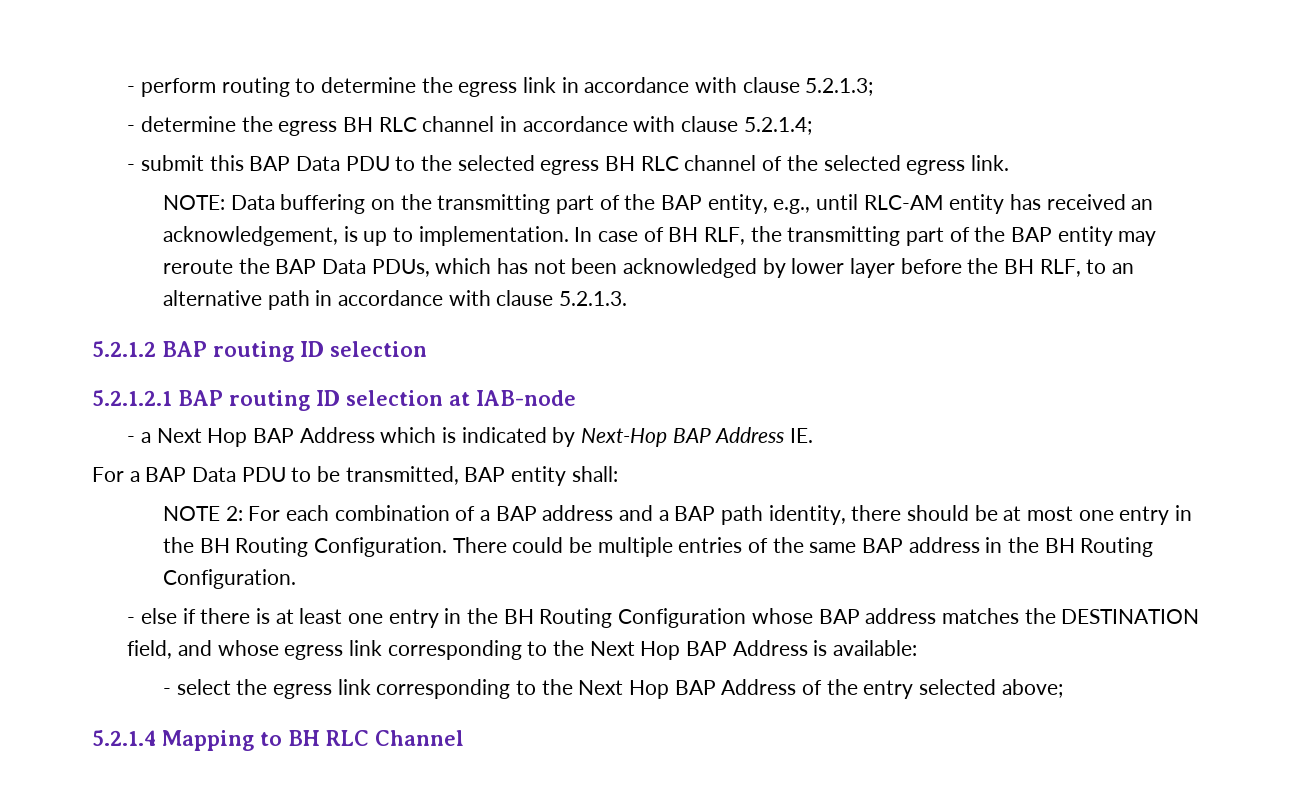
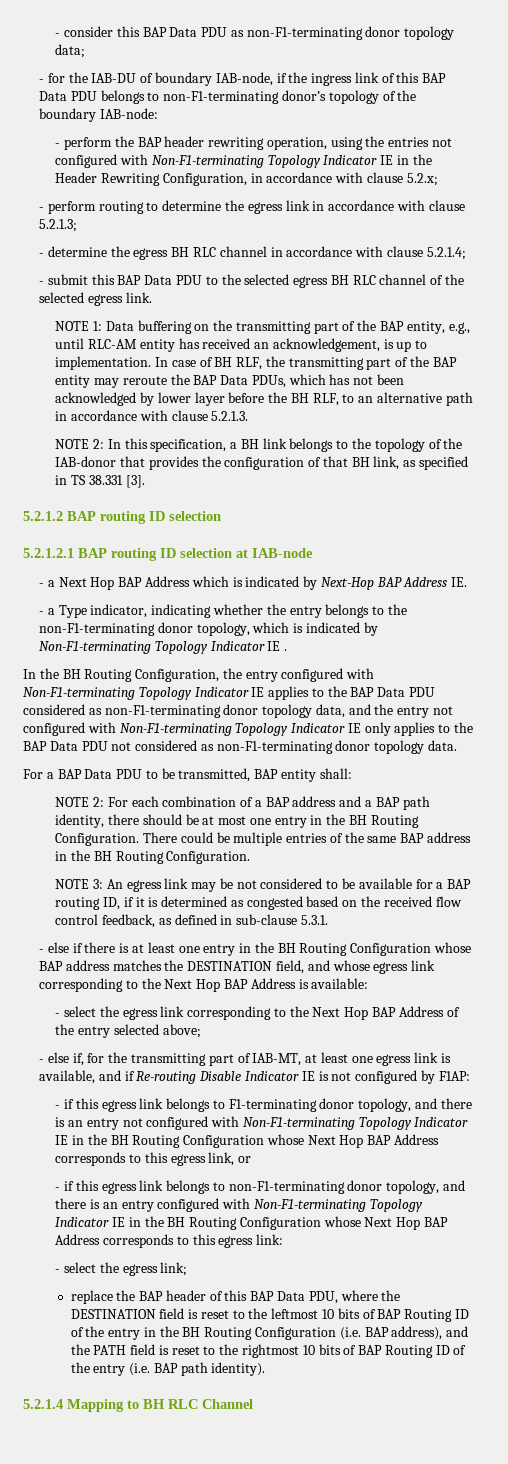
[127,86,136,93] - -> [55,26,455,40] [55,44,86,58] [39,72,447,86] [39,90,417,104] [39,108,158,122] [55,136,452,150] [55,154,432,168] [55,172,438,186] [39,207,45,211] - consider this BAP Data PDU as non-F1-terminating donor topology data; // - for the IAB-DU of boundary IAB-node, if the ingress link of this BAP Data PDU belongs to non-F1-terminating donor’s topology of the boundary IAB-node: // - perform the BAP header rewriting operation, using the entries not configured with Non-F1-terminating Topology Indicator IE in the Header Rewriting Configuration, in accordance with clause 5.2.x; // -
[162,195,225,210] NOTE: -> [55,321,102,331] NOTE 1:
(627, 298) none -> [55,438,463,452] [55,456,468,470] [55,475,145,488] // NOTE 2: In this specification, a BH link belongs to the topology of the IAB-donor that provides the configuration of that BH link, as specified in TS 38.331 [3].
(814, 435) none -> [39,604,407,618] [39,622,378,636] [39,641,288,654] [23,668,375,682] [23,686,436,700] [23,704,454,718] [23,722,474,736] [23,740,458,754] // - a Type indicator, indicating whether the entry belongs to the non-F1-terminating donor topology, which is indicated by Non-F1-terminating Topology Indicator IE . // In the BH Routing Configuration, the entry configured with Non-F1-terminating Topology Indicator IE applies to the BAP Data PDU considered as non-F1-terminating donor topology data, and the entry not configured with Non-F1-terminating Topology Indicator IE only applies to the BAP Data PDU not considered as non-F1-terminating donor topology data.
(296, 579) none -> [55,878,472,892] [55,896,462,910] [55,914,328,928] // NOTE 3: An egress link may be not considered to be available for a BAP routing ID, if it is determined as congested based on the received flow control feedback, as defined in sub-clause 5.3.1.
(1063, 688) none -> [39,1052,452,1066] [39,1070,470,1084] [55,1098,472,1112] [55,1116,469,1130] [55,1134,439,1148] [55,1152,252,1166] [55,1180,465,1194] [55,1198,423,1212] [55,1216,448,1230] [55,1234,284,1248] [55,1262,188,1276] [70,1290,401,1304] [70,1308,469,1322] [70,1326,469,1340] [70,1344,467,1358] [70,1362,266,1376] // - else if, for the transmitting part of IAB-MT, at least one egress link is available, and if Re-routing Disable Indicator IE is not configured by F1AP: // - if this egress link belongs to F1-terminating donor topology, and there is an entry not configured with Non-F1-terminating Topology Indicator IE in the BH Routing Configuration whose Next Hop BAP Address corresponds to this egress link, or // - if this egress link belongs to non-F1-terminating donor topology, and there is an entry configured with Non-F1-terminating Topology Indicator IE in the BH Routing Configuration whose Next Hop BAP Address corresponds to this egress link: // - select the egress link; // replace the BAP header of this BAP Data PDU, where the DESTINATION field is reset to the leftmost 10 bits of BAP Routing ID of the entry in the BH Routing Configuration (i.e. BAP address), and the PATH field is reset to the rightmost 10 bits of BAP Routing ID of the entry (i.e. BAP path identity).

